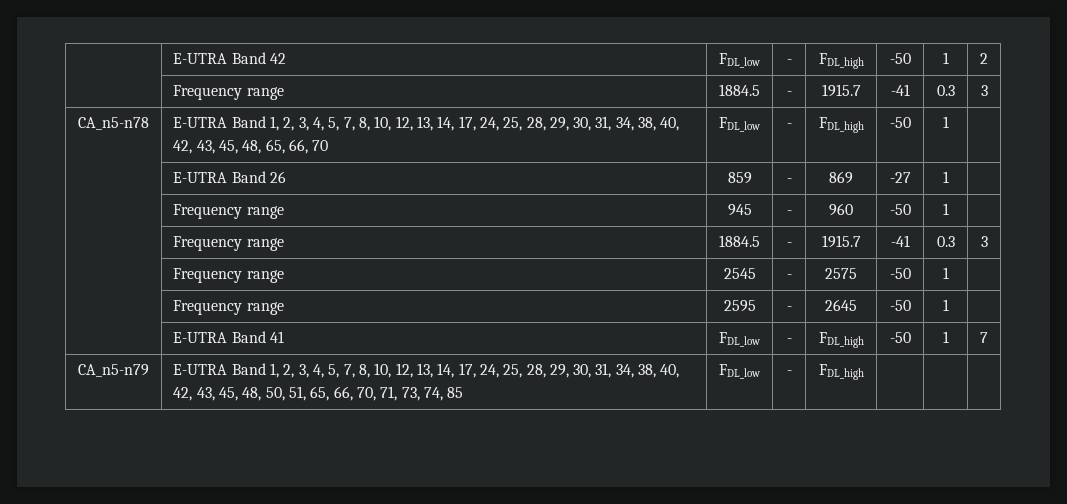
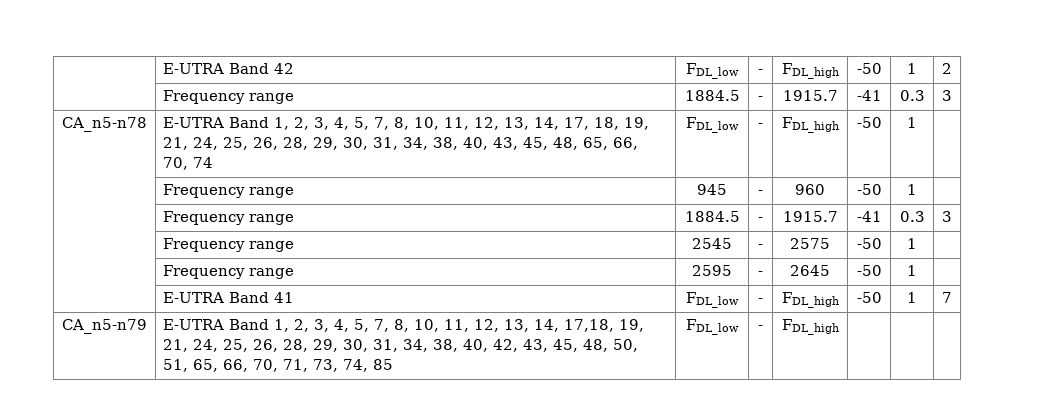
[395,116,680,131] [173,140,193,154] 12, 13, 14, 17, 24, 25, 28, 29, 30, 31, 34, 38, 40, 42, -> [444,117,650,130] [163,137,489,150] 11, 12, 13, 14, 17, 18, 19, 21, 24, 25, 26, 28, 29, 30, 31, 34, 38, 40,
[312,140,329,151] [719,117,760,132] [786,123,792,128] [818,117,864,133] [889,117,911,128] [942,116,949,128] [173,171,287,183] [727,172,752,184] [786,178,792,183] [829,171,853,184] [889,172,911,183] [942,171,949,183] 70 | FDL_low | - | FDL_high | -50 | 1 | // | E-UTRA Band 26 | 859 | - | 869 | -27 | 1 | -> [163,157,214,170] [686,117,739,133] [758,123,763,128] [781,117,839,133] [856,117,882,128] [907,117,917,128] 70, 74 | FDL_low | - | FDL_high | -50 | 1 |
[395,363,523,378] 12, 13, 14, 17, 24, 25, -> [444,319,645,332] [163,339,279,352] 11, 12, 13, 14, 17,18, 19, 21, 24, 25, 26,

